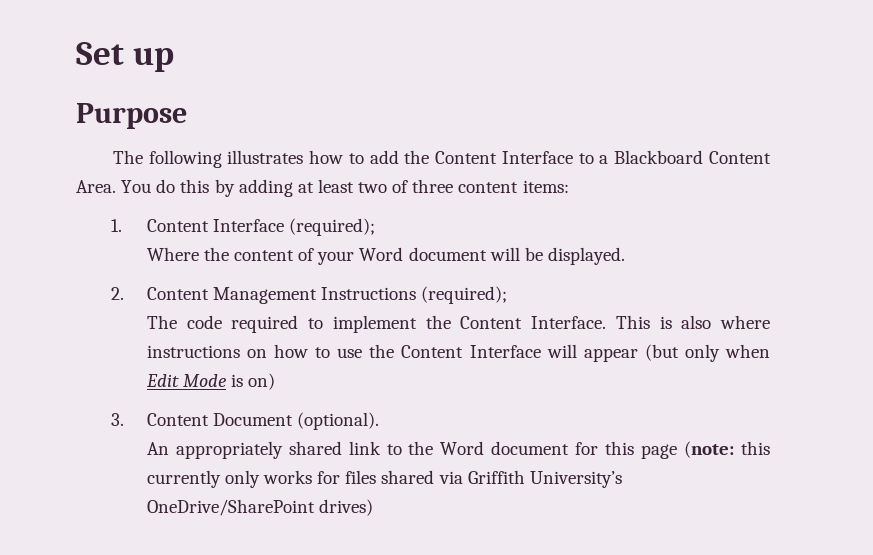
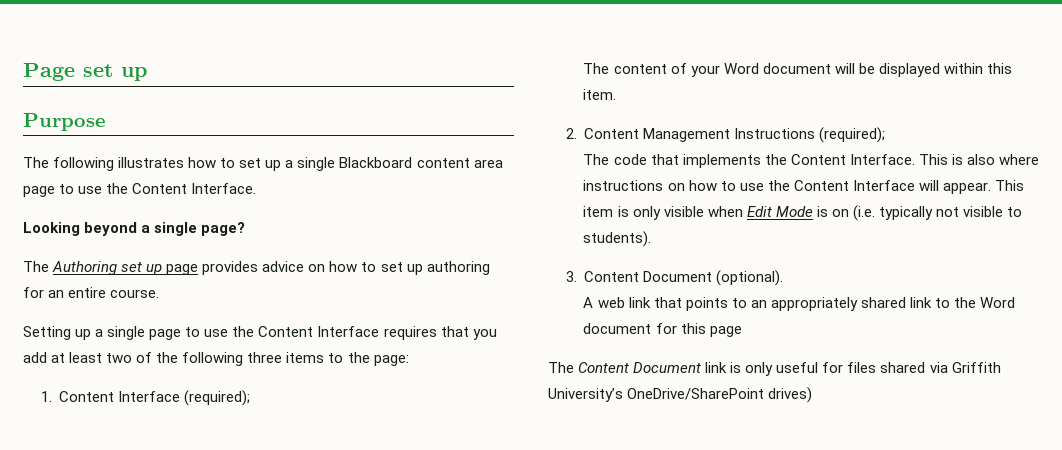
[76,42,124,65] Set -> [23,63,113,81] Page set
[369,150,772,164] [76,179,569,197] add the Content Interface to a Blackboard Content Area. You do this by adding at least two of three content items: -> [239,157,503,171] [23,183,257,197] [23,222,246,236] [23,261,490,275] [23,287,160,298] [23,326,497,340] [23,352,409,366] set up a single Blackboard content area page to use the Content Interface. // Looking beyond a single page? // The Authoring set up page provides advice on how to set up authoring for an entire course. // Setting up a single page to use the Content Interface requires that you add at least two of the following three items to the page:
[146,247,229,261] Where the -> [583,63,610,74] The
[548,247,626,265] displayed. -> [878,63,1012,77] [583,89,617,100] displayed within this item.
[231,315,417,333] required to implement -> [650,154,761,168] that implements
[583,344,771,362] [145,373,276,390] [111,412,380,430] [146,442,169,455] appear (but only when Edit Mode is on) // 3. Content Document (optional). // An -> [942,180,1024,194] [583,205,1023,221] [583,231,652,247] [565,270,784,286] [583,297,767,311] appear. This item is only visible when Edit Mode is on (i.e. typically not visible to students). // 3. Content Document (optional). // A web link that points to an
[684,441,770,458] [146,470,313,488] (note: this currently only works -> [548,362,819,376] // The Content Document link is only useful

